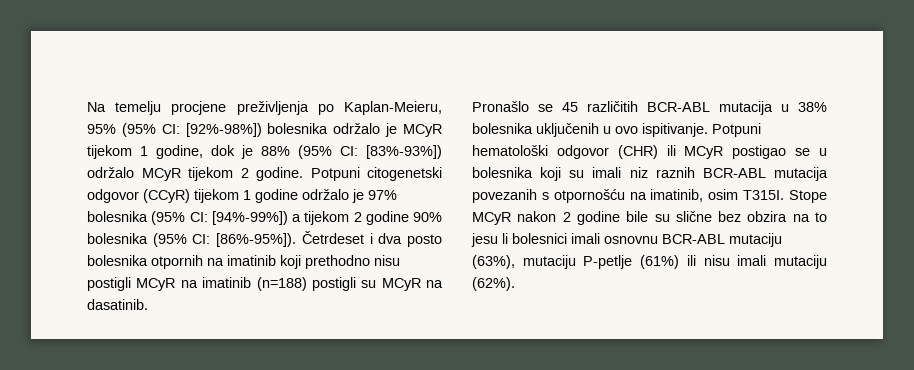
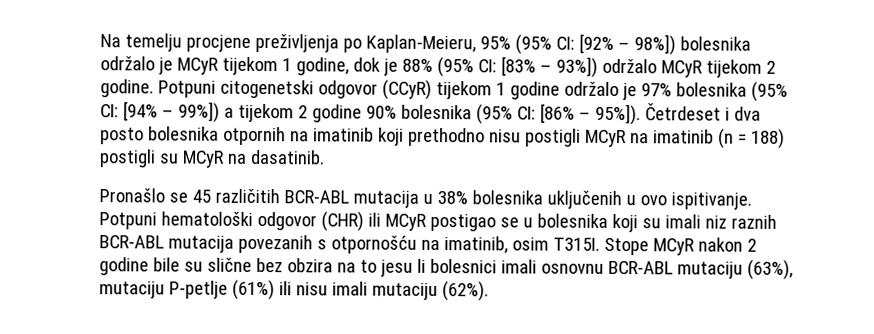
[185,123,262,137] [92%-98%]) -> [578,33,676,56] [92% – 98%])
[366,145,442,159] [83%-93%]) -> [500,56,598,78] [83% – 93%])
[211,211,288,225] [94%-99%]) -> [122,101,220,123] [94% – 99%])
[216,233,297,247] [86%-95%]). -> [539,103,641,126] [86% – 95%]).
[256,277,307,291] (n=188) -> [717,128,785,149] (n = 188)

